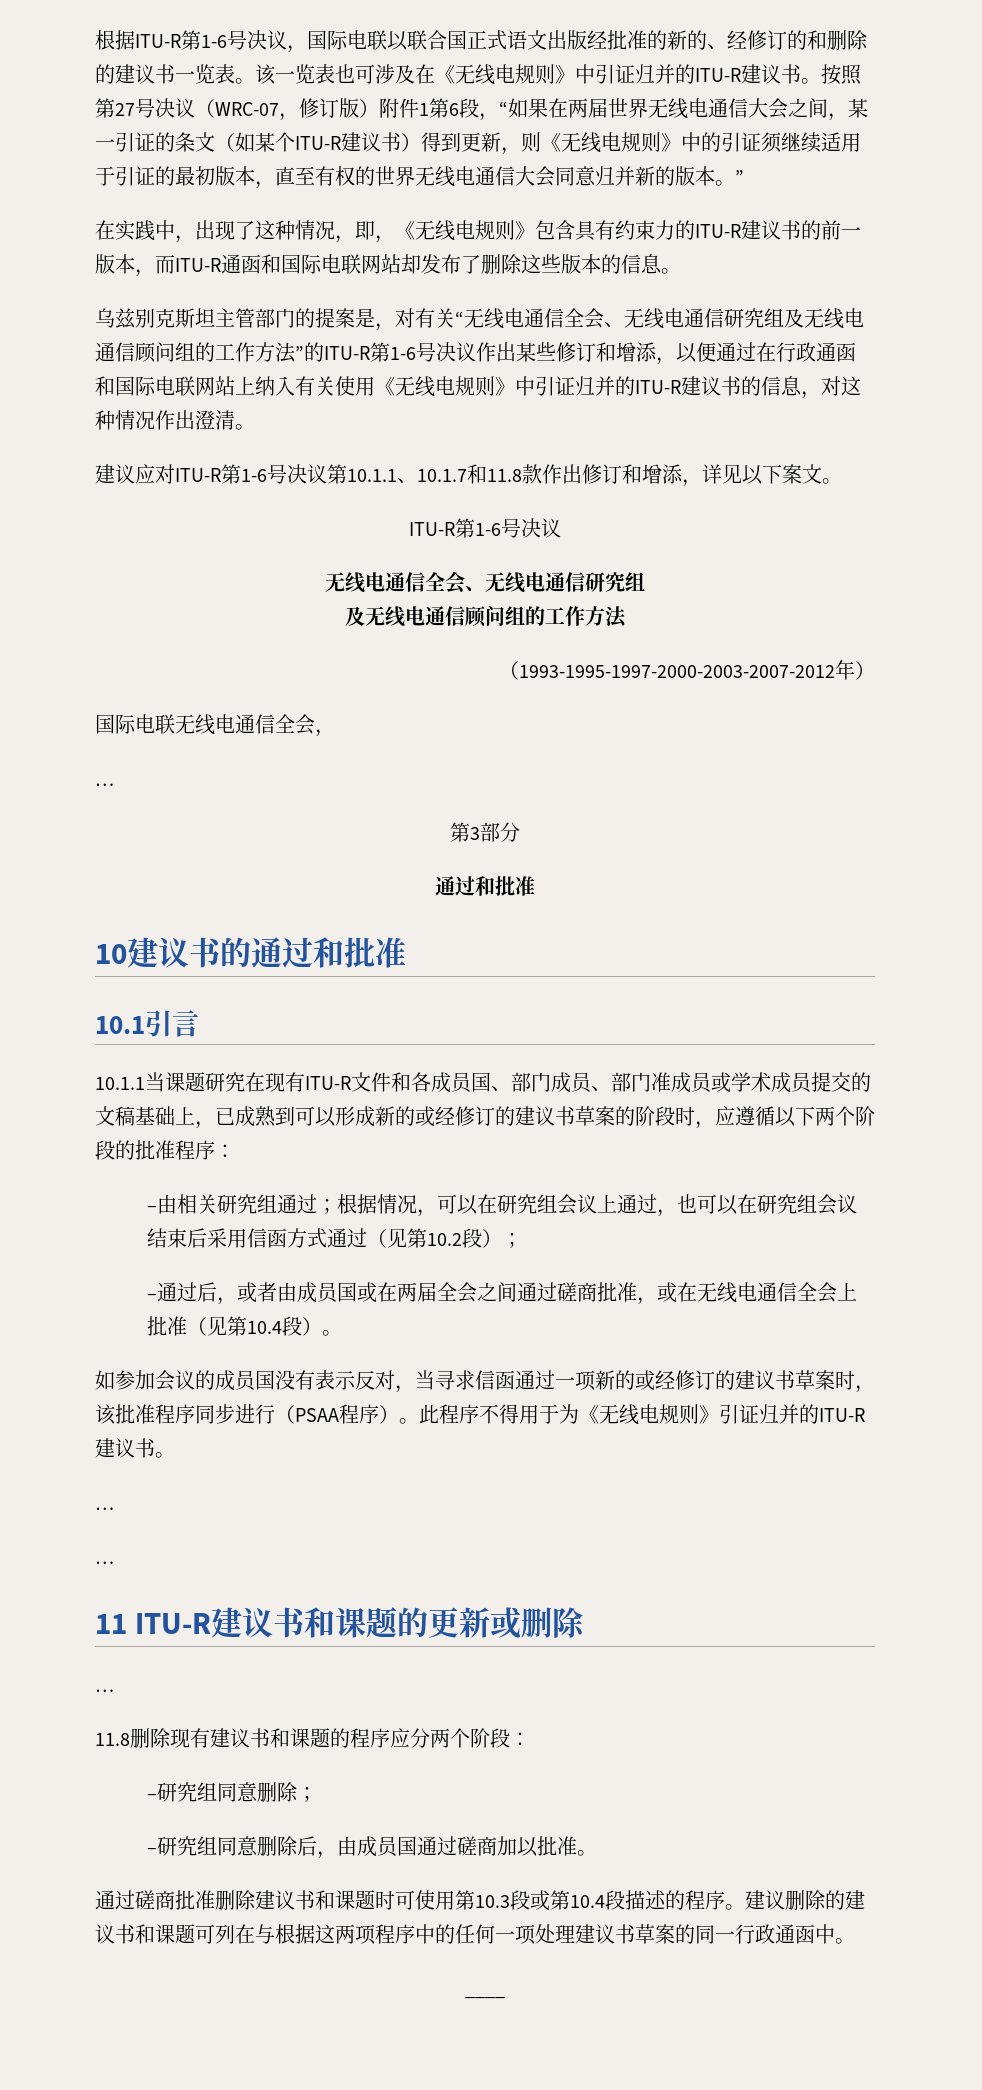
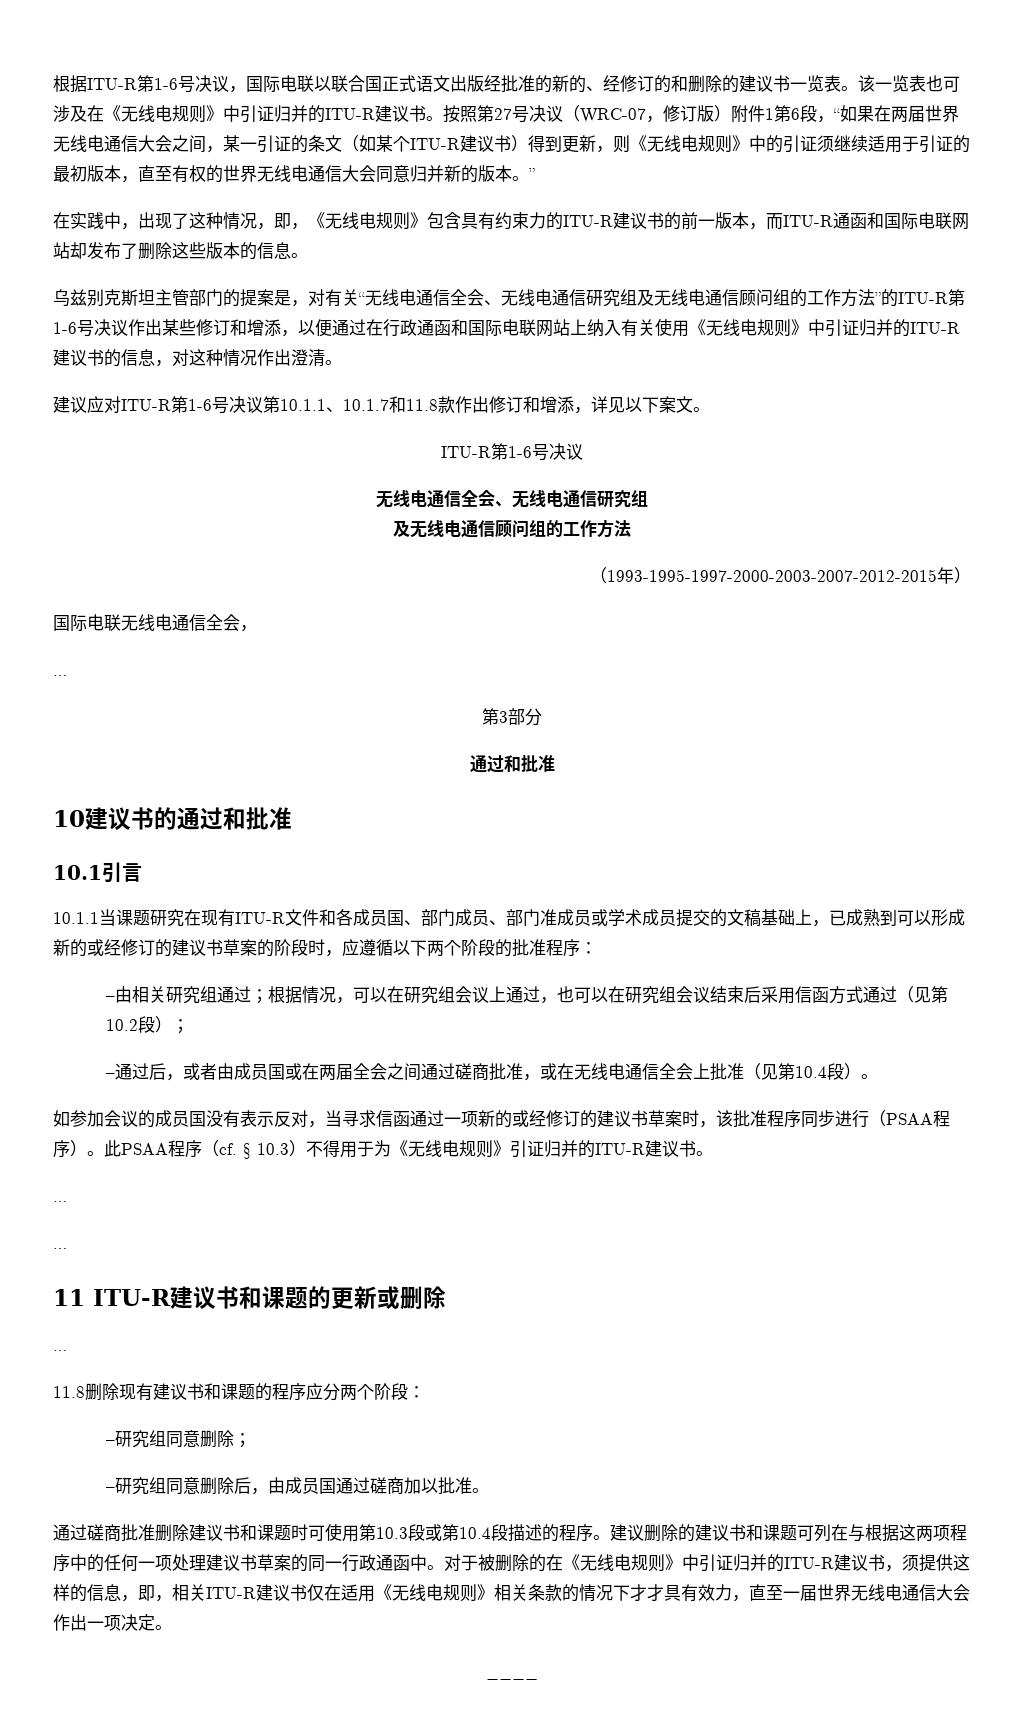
[519,665,835,678] 1993-1995-1997-2000-2003-2007-2012 -> [607,569,937,582] 1993-1995-1997-2000-2003-2007-2012-2015
[439,1404,479,1424] 程序 -> [121,1140,306,1159] PSAA程序（cf. § 10.3）
(855, 1941) none -> [444,1554,970,1572] [53,1584,970,1602] [53,1614,172,1631] 对于被删除的在《无线电规则》中引证归并的ITU-R建议书，须提供这样的信息，即，相关ITU-R建议书仅在适用《无线电规则》相关条款的情况下才才具有效力，直至一届世界无线电通信大会作出一项决定。

